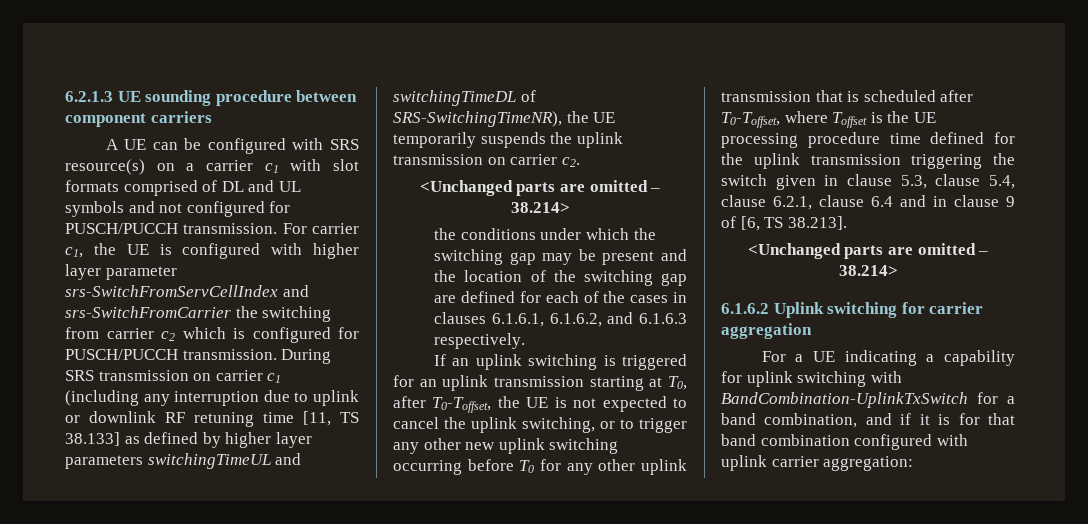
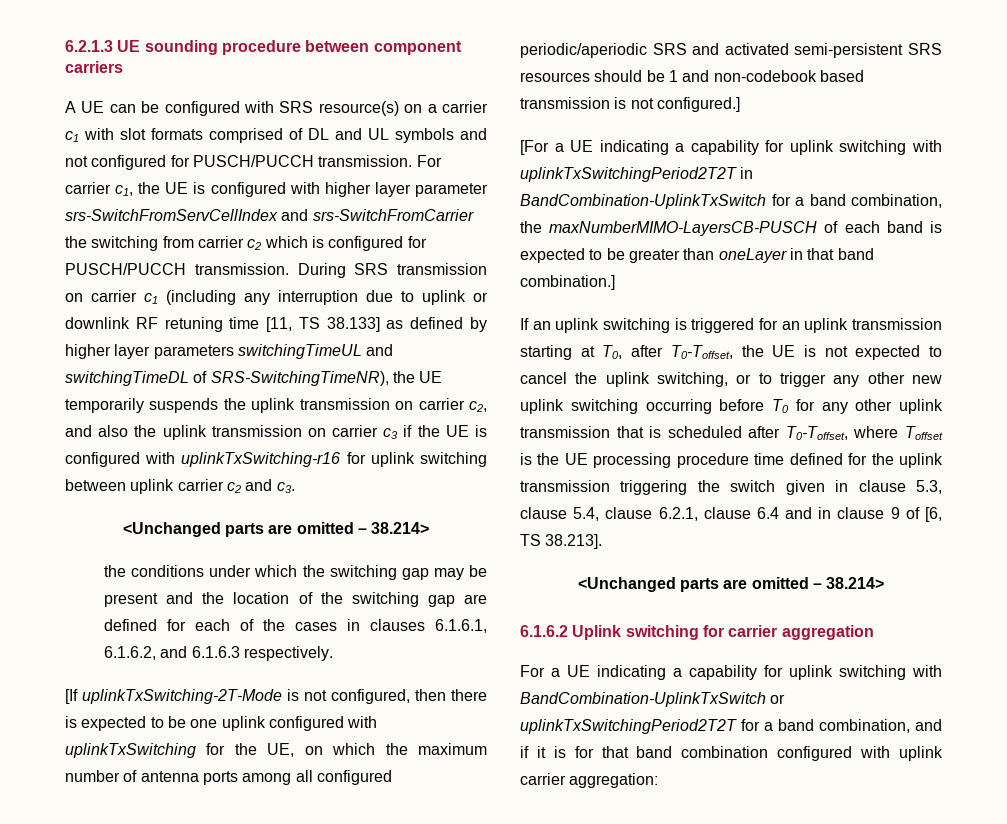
[561,157,580,167] c2. -> [469,401,487,412] [65,425,488,440] [65,452,487,467] [65,479,295,494] c2, and also the uplink transmission on carrier c3 if the UE is configured with uplinkTxSwitching-r16 for uplink switching between uplink carrier c2 and c3.
(526, 341) none -> [65,689,487,704] [65,716,378,731] [65,743,487,758] [65,770,392,785] [520,43,942,58] [520,70,864,82] [520,97,740,112] [520,140,942,155] [520,167,754,182] [520,194,942,209] [520,221,942,236] [520,248,874,263] [520,275,615,290] // [If uplinkTxSwitching-2T-Mode is not configured, then there is expected to be one uplink configured with uplinkTxSwitching for the UE, on which the maximum number of antenna ports among all configured periodic/aperiodic SRS and activated semi-persistent SRS resources should be 1 and non-codebook based transmission is not configured.] // [For a UE indicating a capability for uplink switching with uplinkTxSwitchingPeriod2T2T in BandCombination-UplinkTxSwitch for a band combination, the maxNumberMIMO-LayersCB-PUSCH of each band is expected to be greater than oneLayer in that band combination.]
(968, 400) none -> [770,694,786,704] [520,719,737,734] or uplinkTxSwitchingPeriod2T2T

